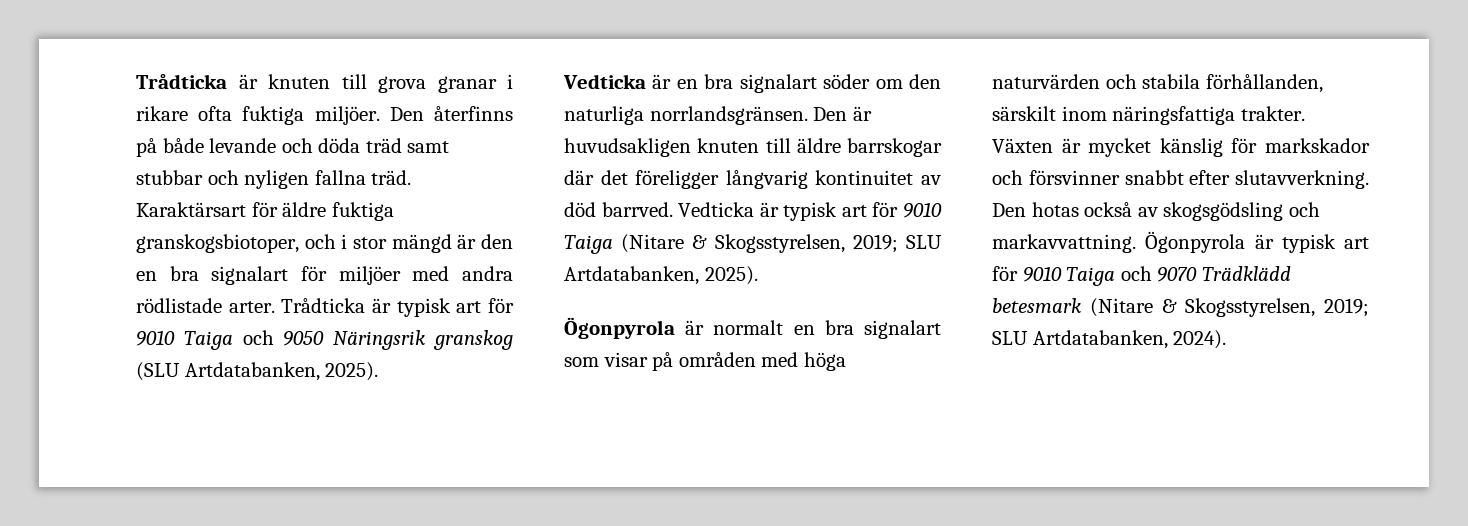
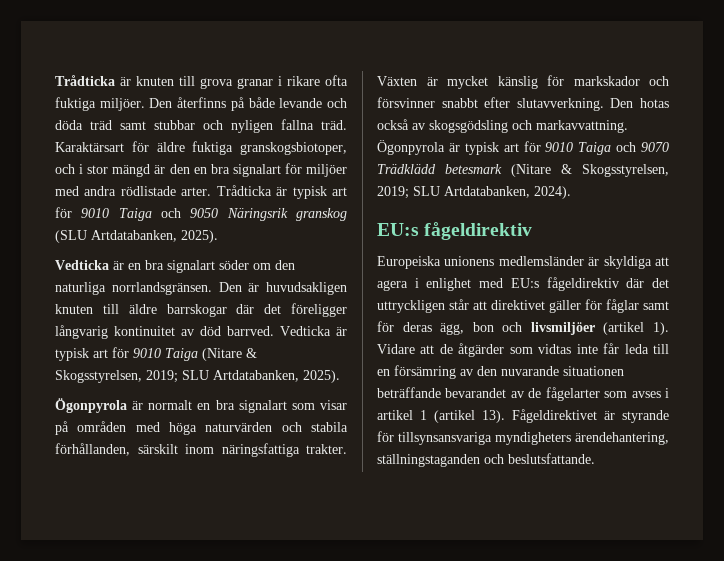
(1227, 339) none -> [377,222,533,240] [377,256,669,269] [377,277,669,291] [377,299,669,313] [377,321,669,335] [377,343,669,357] [377,365,624,379] [377,387,669,401] [377,409,669,423] [377,431,669,445] [377,453,595,467] // EU:s fågeldirektiv // Europeiska unionens medlemsländer är skyldiga att agera i enlighet med EU:s fågeldirektiv där det uttryckligen står att direktivet gäller för fåglar samt för deras ägg, bon och livsmiljöer (artikel 1). Vidare att de åtgärder som vidtas inte får leda till en försämring av den nuvarande situationen beträffande bevarandet av de fågelarter som avses i artikel 1 (artikel 13). Fågeldirektivet är styrande för tillsynsansvariga myndigheters ärendehantering, ställningstaganden och beslutsfattande.

